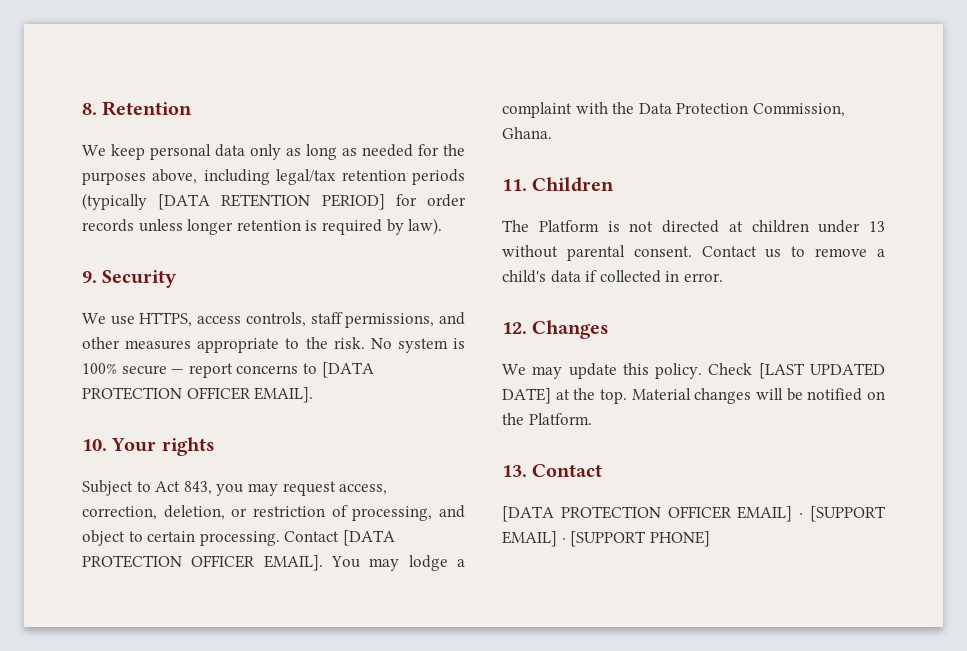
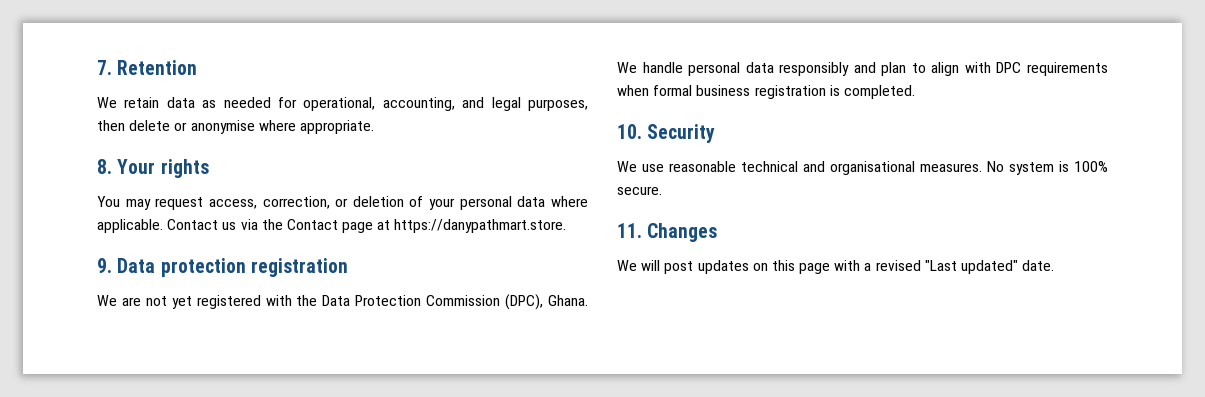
[82,103,97,115] 8. -> [97,60,112,75] 7.
[111,144,465,160] [82,169,465,185] [82,193,466,210] [82,218,443,235] [82,270,178,288] [82,312,465,328] [82,337,465,353] [82,362,374,378] [82,387,314,403] [82,437,215,456] [82,480,388,496] [82,505,465,521] [82,530,395,546] [82,555,465,571] [502,102,845,118] [502,127,552,139] [502,177,615,192] [502,220,885,233] [502,245,885,261] [502,270,723,283] [502,320,610,339] [502,363,885,379] [502,388,885,404] [502,413,592,425] [502,464,603,477] [502,506,886,522] [502,531,710,547] keep personal data only as long as needed for the purposes above, including legal/tax retention periods (typically [DATA RETENTION PERIOD] for order records unless longer retention is required by law). // 9. Security // We use HTTPS, access controls, staff permissions, and other measures appropriate to the risk. No system is 100% secure — report concerns to [DATA PROTECTION OFFICER EMAIL]. // 10. Your rights // Subject to Act 843, you may request access, correction, deletion, or restriction of processing, and object to certain processing. Contact [DATA PROTECTION OFFICER EMAIL]. You may lodge a complaint with the Data Protection Commission, Ghana. // 11. Children // The Platform is not directed at children under 13 without parental consent. Contact us to remove a child's data if collected in error. // 12. Changes // We may update this policy. Check [LAST UPDATED DATE] at the top. Material changes will be notified on the Platform. // 13. Contact // [DATA PROTECTION OFFICER EMAIL] · [SUPPORT EMAIL] · [SUPPORT PHONE] -> [124,97,588,111] [97,120,374,134] [97,159,209,178] [97,196,588,210] [97,219,567,233] [97,258,348,277] [97,294,588,310] [617,62,1108,76] [617,85,915,99] [617,124,716,143] [617,161,1108,175] [617,186,662,195] [617,223,718,242] [617,260,1055,274] retain data as needed for operational, accounting, and legal purposes, then delete or anonymise where appropriate. // 8. Your rights // You may request access, correction, or deletion of your personal data where applicable. Contact us via the Contact page at https://danypathmart.store. // 9. Data protection registration // We are not yet registered with the Data Protection Commission (DPC), Ghana. We handle personal data responsibly and plan to align with DPC requirements when formal business registration is completed. // 10. Security // We use reasonable technical and organisational measures. No system is 100% secure. // 11. Changes // We will post updates on this page with a revised "Last updated" date.

